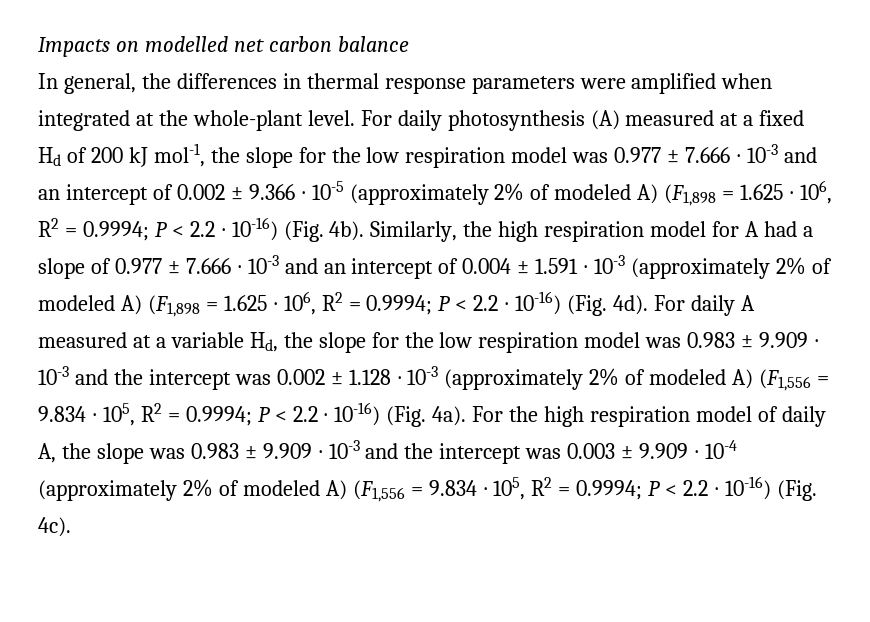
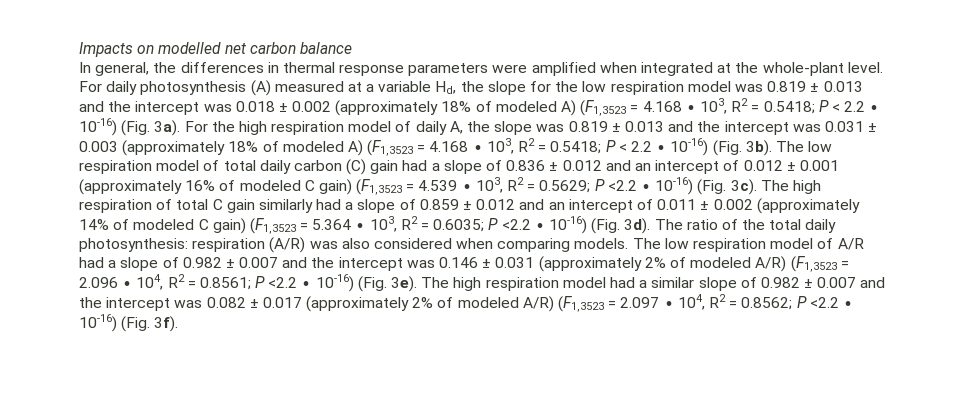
[759,110,805,126] [38,143,817,168] [38,180,832,206] [38,217,813,242] [38,255,832,279] [38,291,755,317] [38,332,166,348] fixed Hd of 200 kJ mol-1, the slope for the low respiration model was 0.977 ± 7.666 ∙ 10-3 and an intercept of 0.002 ± 9.366 ∙ 10-5 (approximately 2% of modeled A) (F1,898 = 1.625 ∙ 106, R2 = 0.9994; P < 2.2 ∙ 10-16) (Fig. 4b). Similarly, the high respiration model for A had a slope of 0.977 ± 7.666 ∙ 10-3 and an intercept of 0.004 ± 1.591 ∙ 10-3 (approximately 2% of modeled A) (F1,898 = 1.625 ∙ 106, R2 = 0.9994; P < 2.2 ∙ 10-16) (Fig. 4d). For daily A measured at a -> (375, 88) none
[687,332,820,348] [38,366,830,391] [38,402,467,427] 0.983 ± 9.909 ∙ 10-3 and the intercept was 0.002 ± 1.128 ∙ 10-3 (approximately 2% of modeled A) (F1,556 = 9.834 ∙ 105, R2 = 0.9994; P < 2.2 ∙ 10-16) (Fig. 4a). -> [767,81,863,92] [79,98,880,116] [79,118,181,136] 0.819 ± 0.013 and the intercept was 0.018 ± 0.002 (approximately 18% of modeled A) (F1,3523 = 4.168 ∙ 103, R2 = 0.5418; P < 2.2 ∙ 10-16) (Fig. 3a).
[190,440,737,464] [38,476,817,502] [38,517,71,537] 0.983 ± 9.909 ∙ 10-3 and the intercept was 0.003 ± 9.909 ∙ 10-4 (approximately 2% of modeled A) (F1,556 = 9.834 ∙ 105, R2 = 0.9994; P < 2.2 ∙ 10-16) (Fig. 4c). -> [568,121,878,135] [79,138,833,156] [79,159,839,175] [79,177,821,195] [79,198,860,214] [79,216,837,234] [79,237,864,253] [79,256,849,272] [79,274,886,292] [79,294,853,312] [79,314,179,332] 0.819 ± 0.013 and the intercept was 0.031 ± 0.003 (approximately 18% of modeled A) (F1,3523 = 4.168 ∙ 103, R2 = 0.5418; P < 2.2 ∙ 10-16) (Fig. 3b). The low respiration model of total daily carbon (C) gain had a slope of 0.836 ± 0.012 and an intercept of 0.012 ± 0.001 (approximately 16% of modeled C gain) (F1,3523 = 4.539 ∙ 103, R2 = 0.5629; P <2.2 ∙ 10-16) (Fig. 3c). The high respiration of total C gain similarly had a slope of 0.859 ± 0.012 and an intercept of 0.011 ± 0.002 (approximately 14% of modeled C gain) (F1,3523 = 5.364 ∙ 103, R2 = 0.6035; P <2.2 ∙ 10-16) (Fig. 3d). The ratio of the total daily photosynthesis: respiration (A/R) was also considered when comparing models. The low respiration model of A/R had a slope of 0.982 ± 0.007 and the intercept was 0.146 ± 0.031 (approximately 2% of modeled A/R) (F1,3523 = 2.096 ∙ 104, R2 = 0.8561; P <2.2 ∙ 10-16) (Fig. 3e). The high respiration model had a similar slope of 0.982 ± 0.007 and the intercept was 0.082 ± 0.017 (approximately 2% of modeled A/R) (F1,3523 = 2.097 ∙ 104, R2 = 0.8562; P <2.2 ∙ 10-16) (Fig. 3f).

